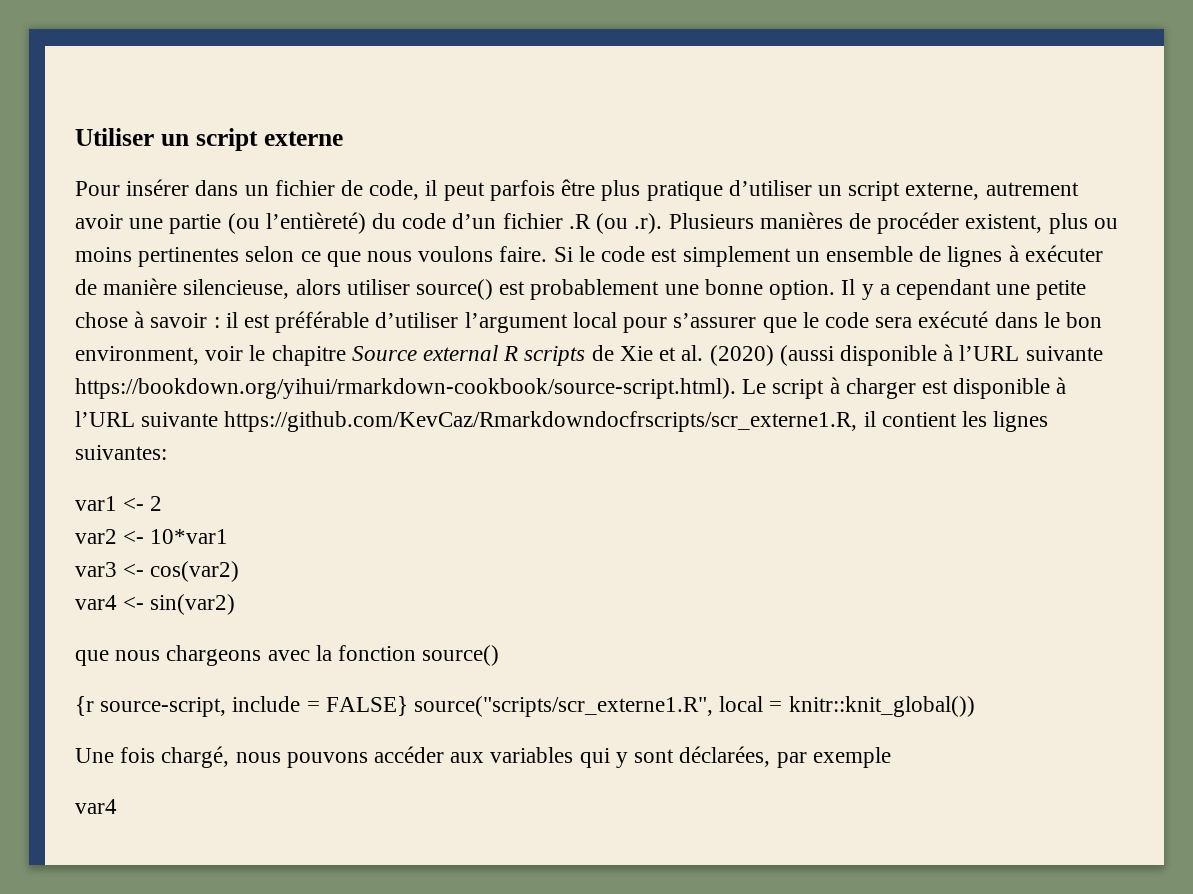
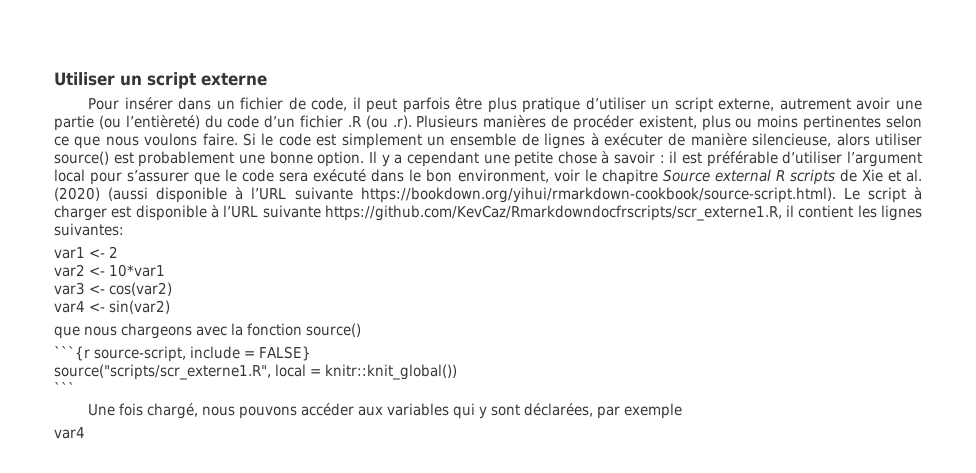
[75,696,94,716] {r -> [54,346,90,361] ```{r
(408, 706) none -> (311, 353) //
(975, 706) none -> [54,382,75,394] // ```

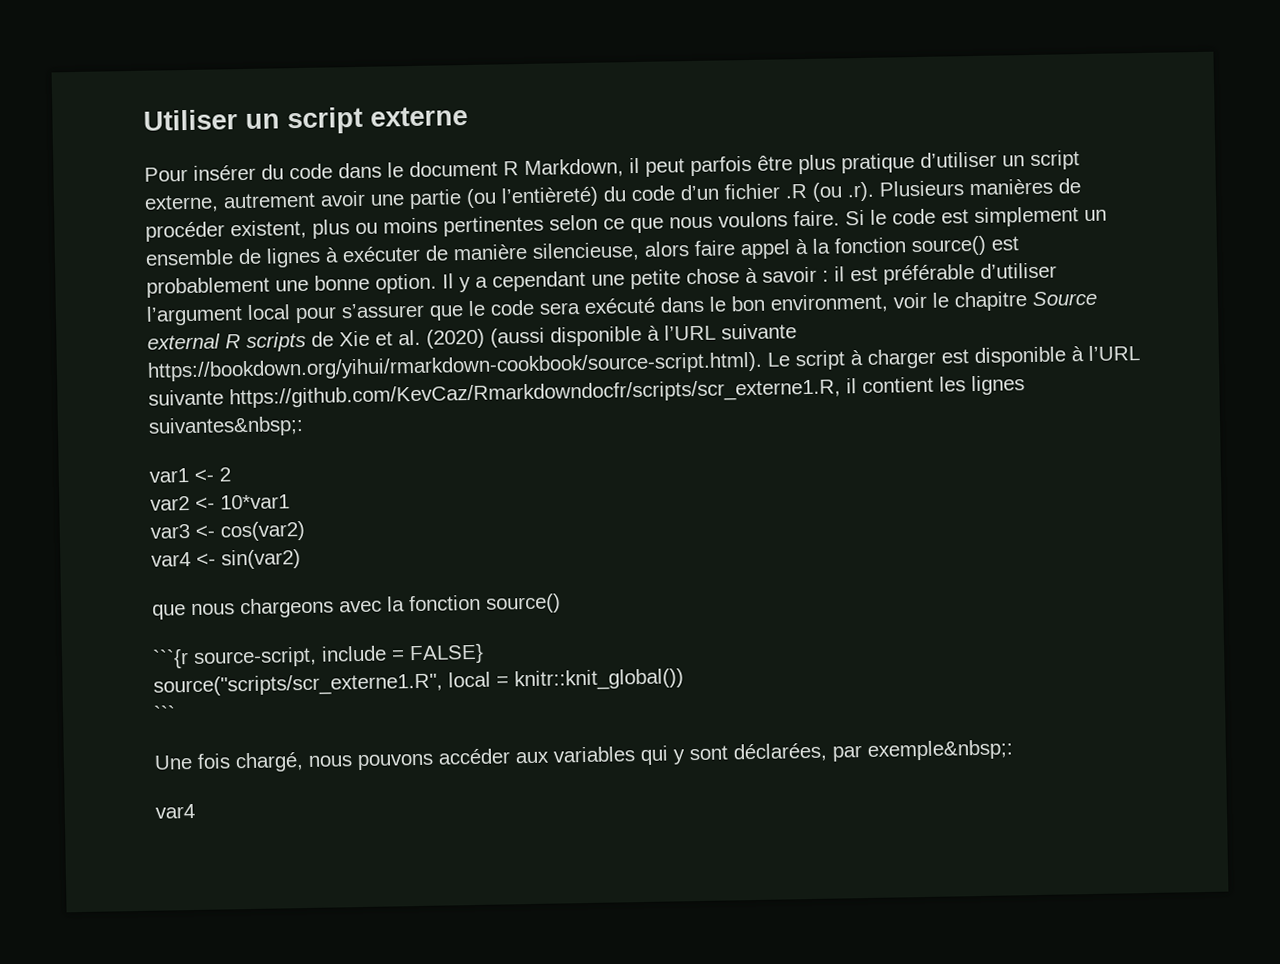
[178,97,348,111] dans un fichier de code, -> [261,158,624,180] du code dans le document R Markdown,
[874,133,922,146] utiliser -> [694,237,906,260] faire appel à la fonction
[324,205,782,221] https://github.com/KevCaz/Rmarkdowndocfrscripts/scr_externe1.R, -> [229,378,841,410] https://github.com/KevCaz/Rmarkdowndocfr/scripts/scr_externe1.R,
[54,223,124,236] suivantes: -> [148,415,304,438] suivantes&nbsp;:
[624,403,683,419] exemple -> [867,739,1013,761] exemple&nbsp;:

